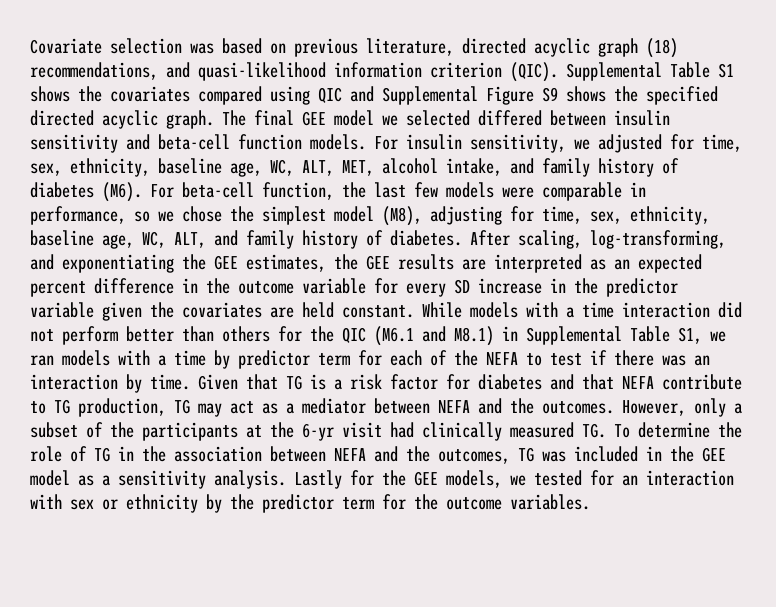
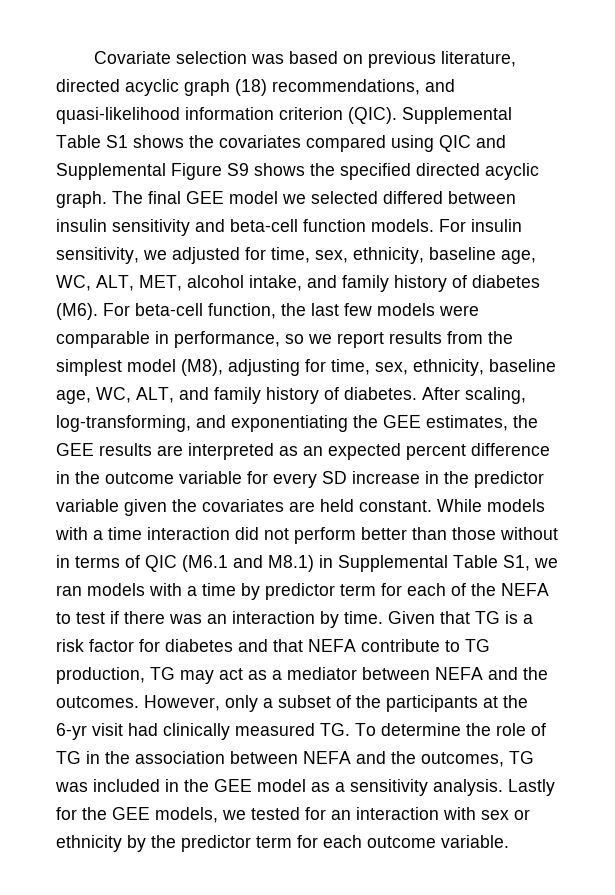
[182,206,222,222] chose -> [337,331,483,348] report results from
[222,326,334,342] others for the -> [452,527,558,540] [56,555,140,568] those without in terms of
[414,494,590,510] the outcome variables. -> [323,835,509,848] each outcome variable.

